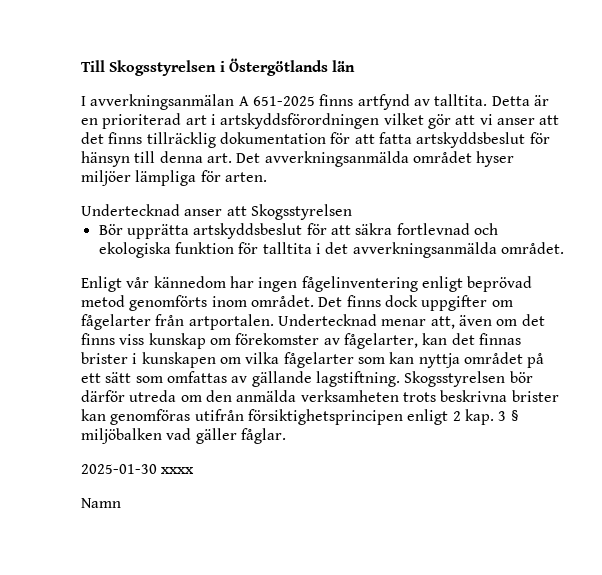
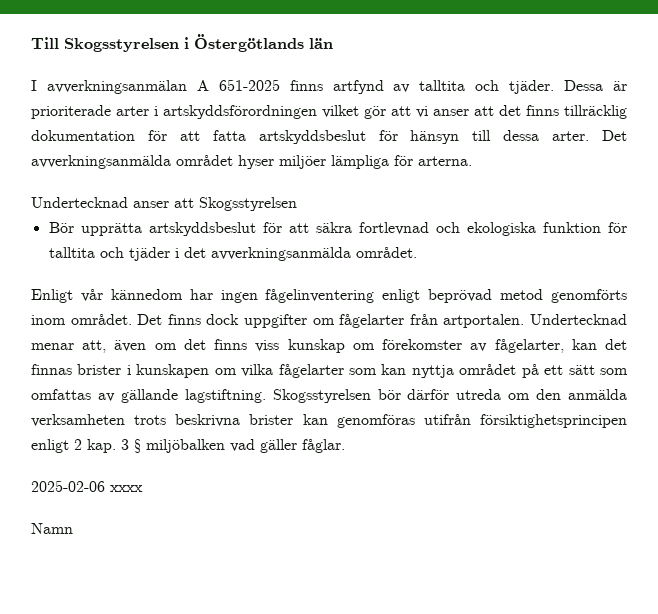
[434,94,549,106] [81,113,207,129] talltita. Detta är en prioriterad art -> [419,80,627,94] [31,105,149,119] talltita och tjäder. Dessa är prioriterade arter
[159,151,232,163] denna art. -> [503,130,590,141] dessa arter.
[224,172,267,182] arten. -> [418,156,472,166] arterna.
(312, 248) none -> [99,247,170,261] och tjäder
[81,464,157,474] 2025-01-30 -> [31,480,105,492] 2025-02-06

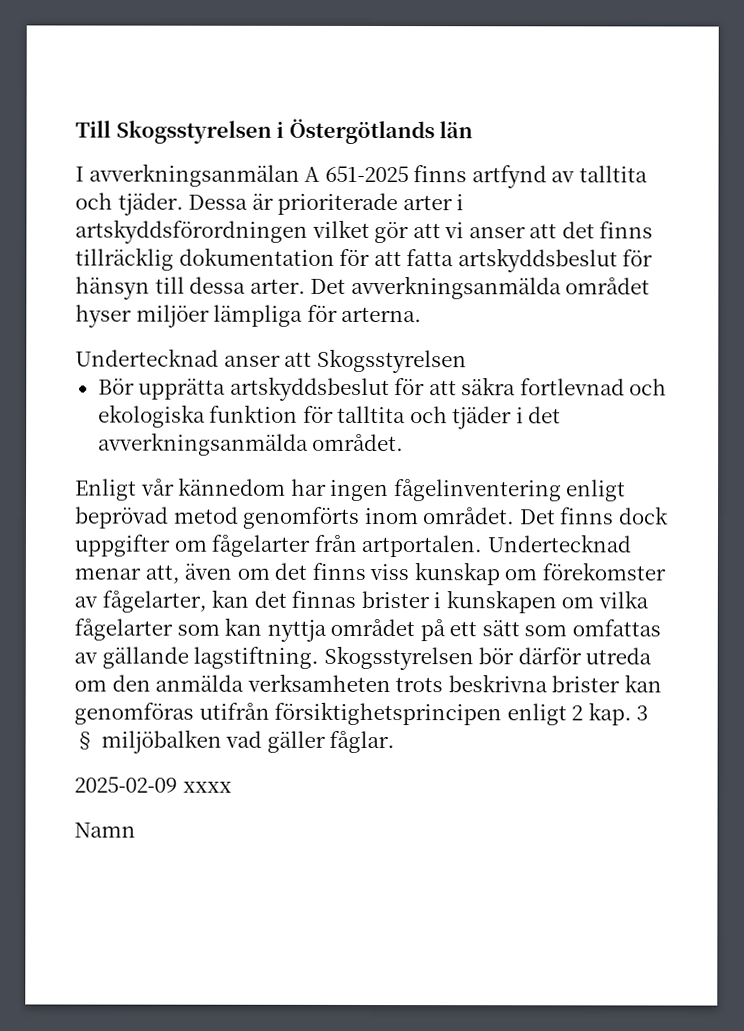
[31,480,105,492] 2025-02-06 -> [74,776,178,793] 2025-02-09

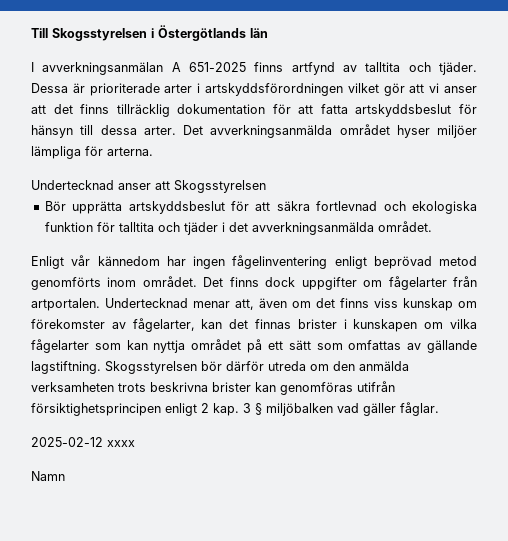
[74,776,178,793] 2025-02-09 -> [31,437,103,447] 2025-02-12

